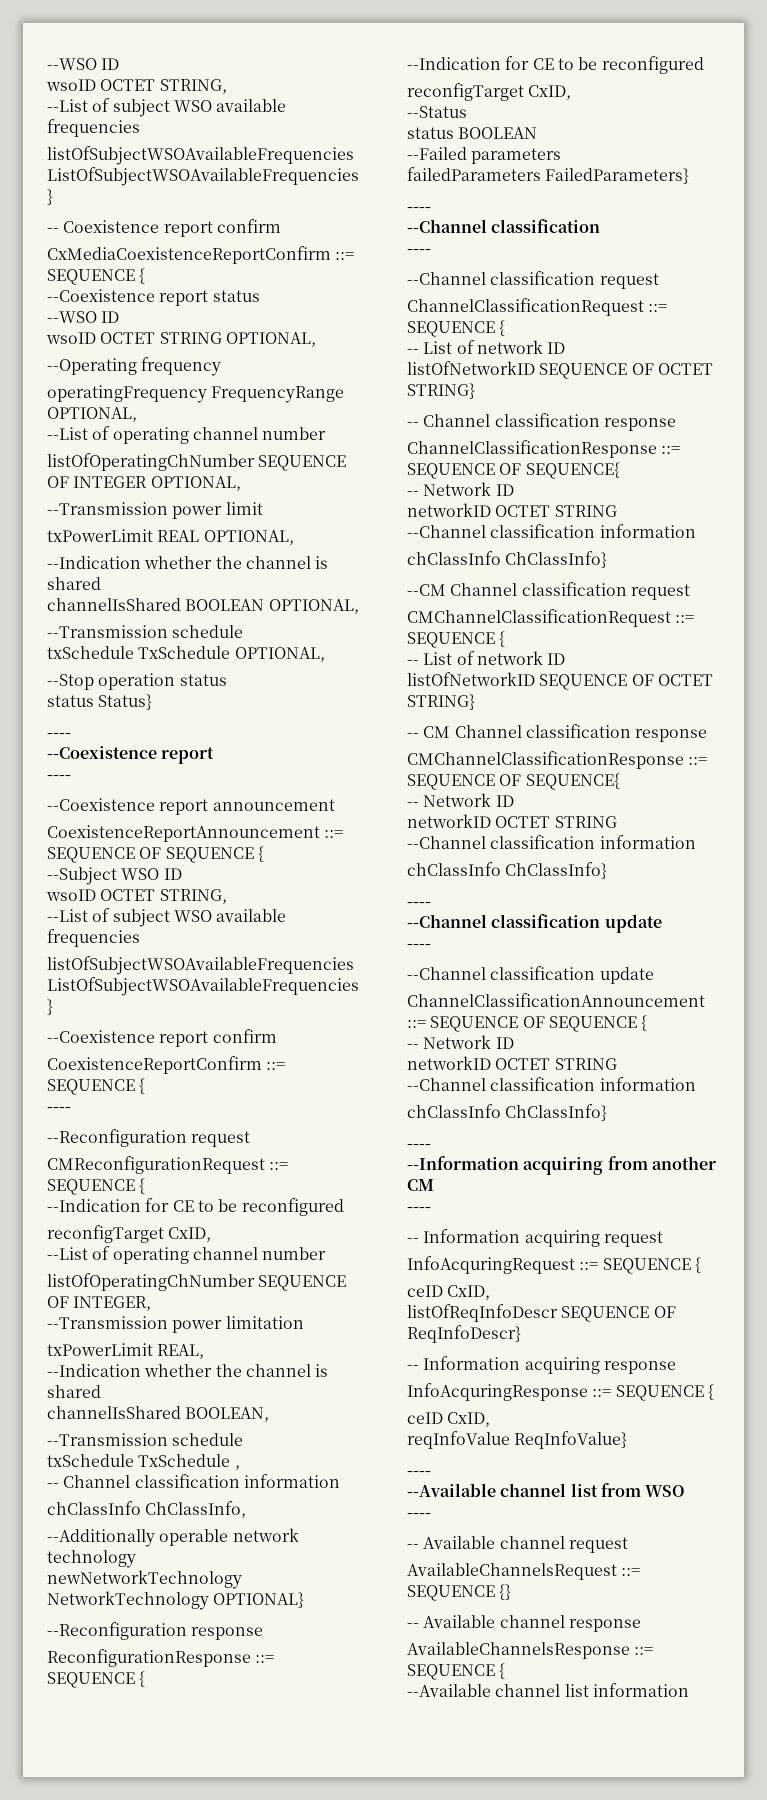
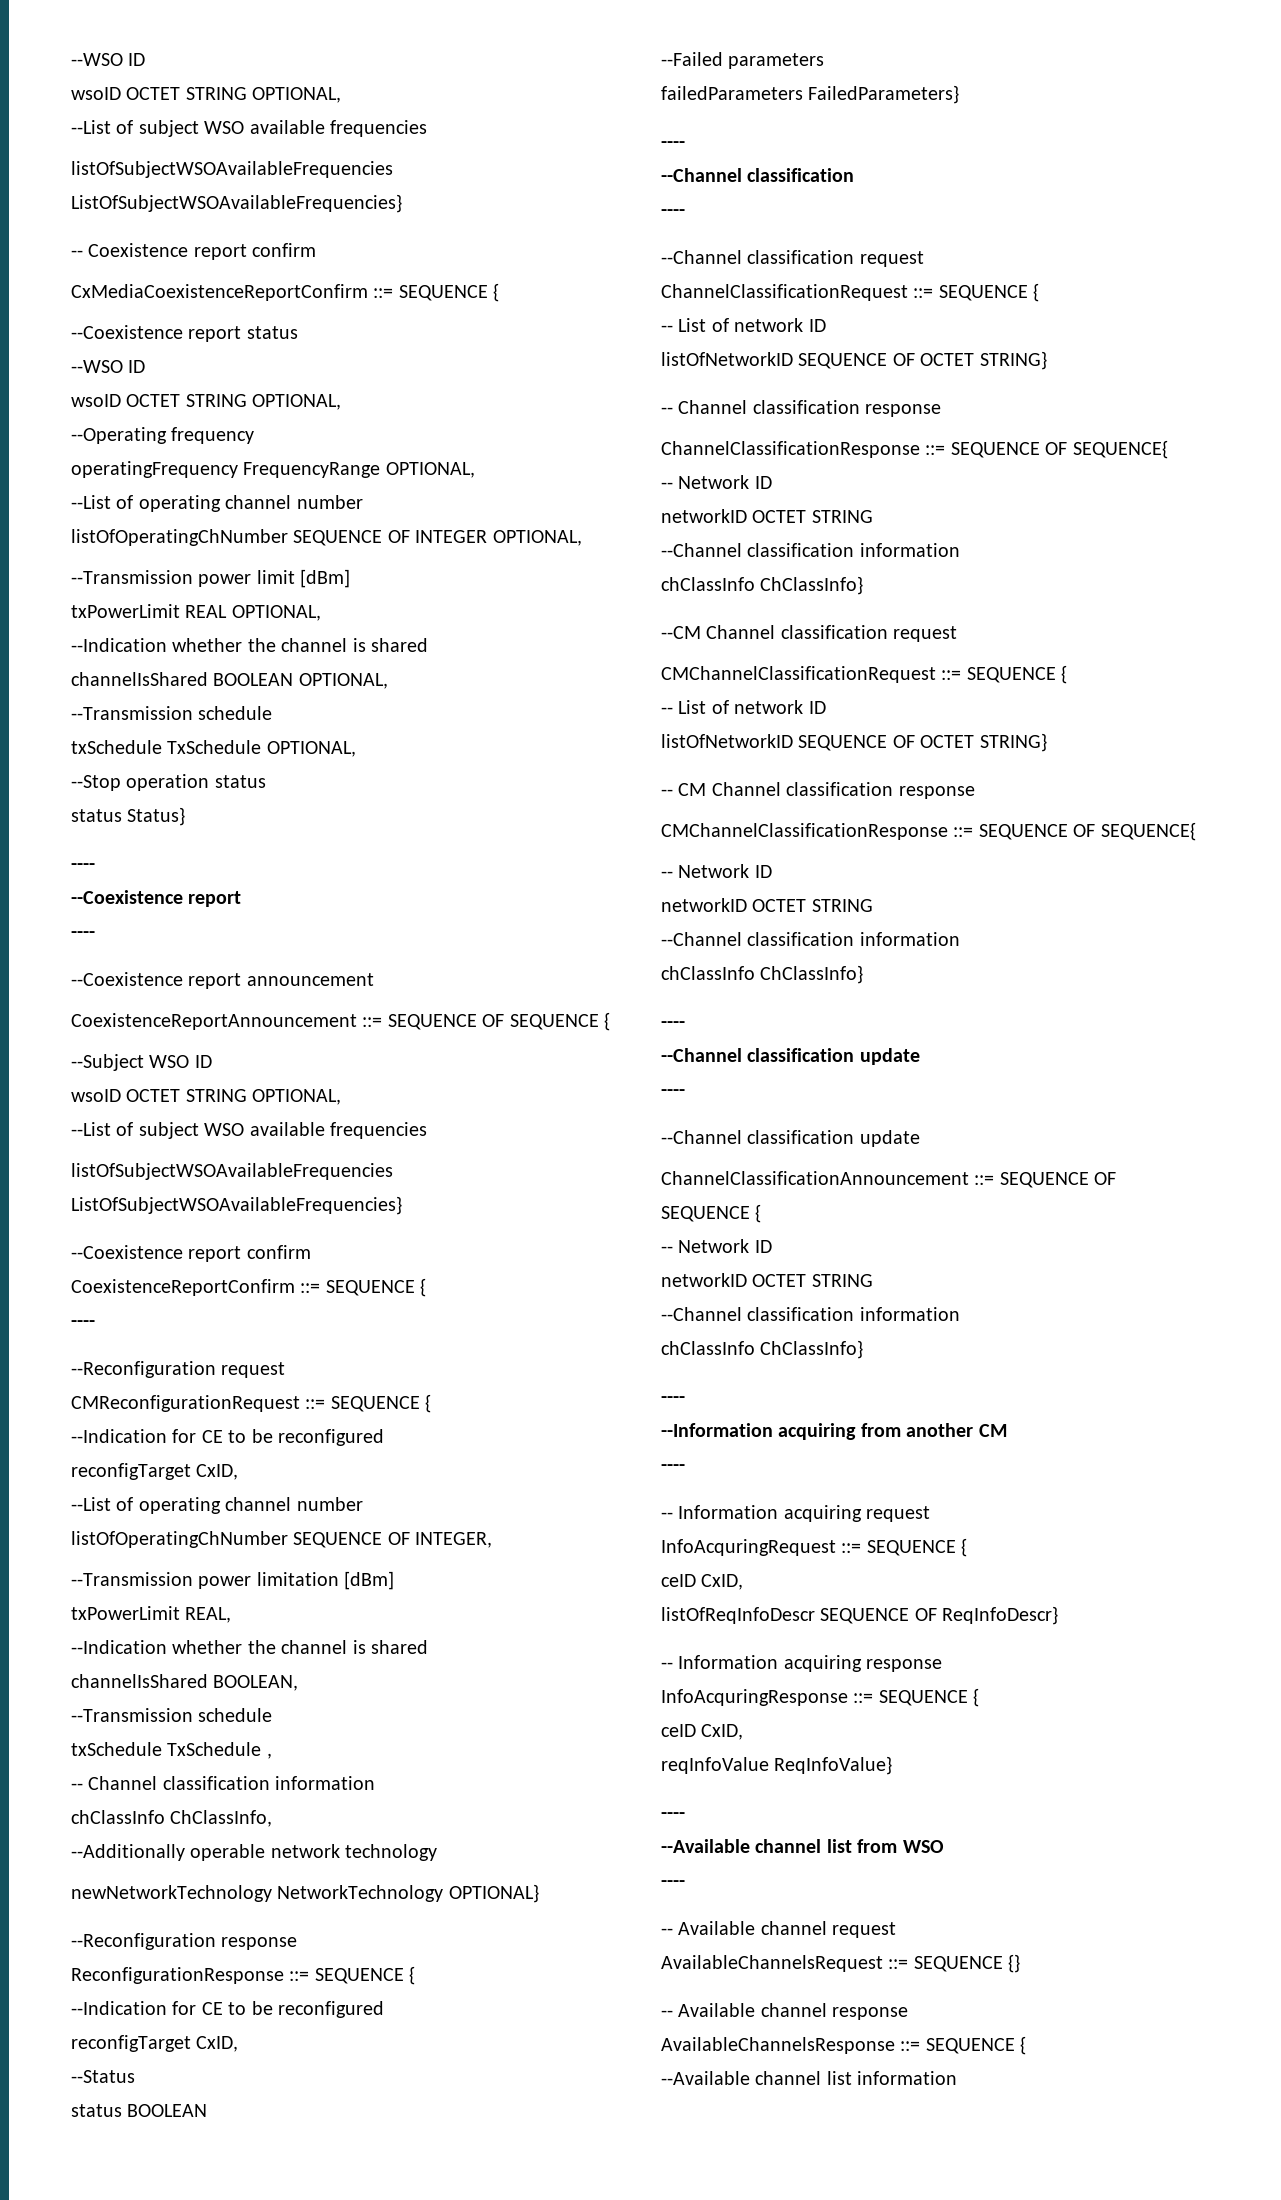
[47,58,120,70] [46,79,227,94] --WSO ID // wsoID OCTET STRING, -> [71,53,146,66] [71,87,342,103] --WSO ID // wsoID OCTET STRING OPTIONAL,
(263, 508) none -> [300,569,351,588] [dBm]
[159,889,227,904] STRING, -> [185,1089,342,1105] STRING OPTIONAL,
(304, 1322) none -> [344,1571,395,1590] [dBm]

